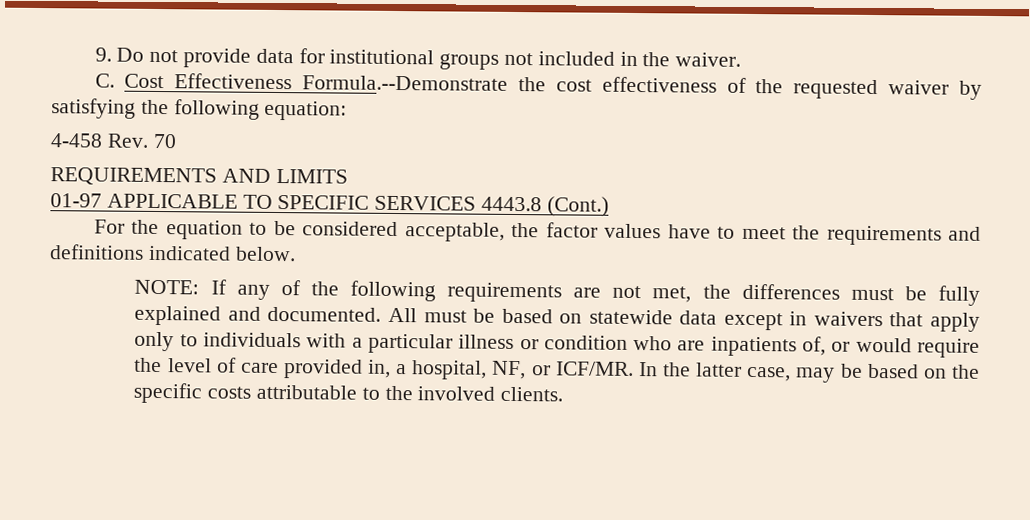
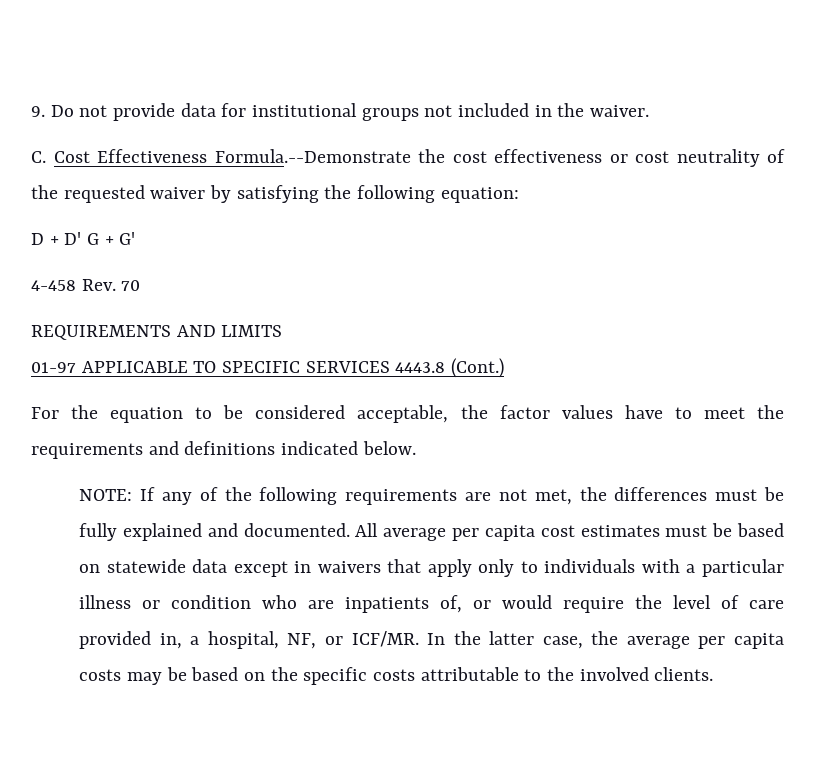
(717, 84) none -> [609,149,760,167] or cost neutrality
(348, 110) none -> [31,232,136,245] // D + D' G + G'
(418, 315) none -> [383,525,660,541] average per capita cost estimates
(792, 374) none -> [591,631,785,649] [79,669,122,681] the average per capita costs

